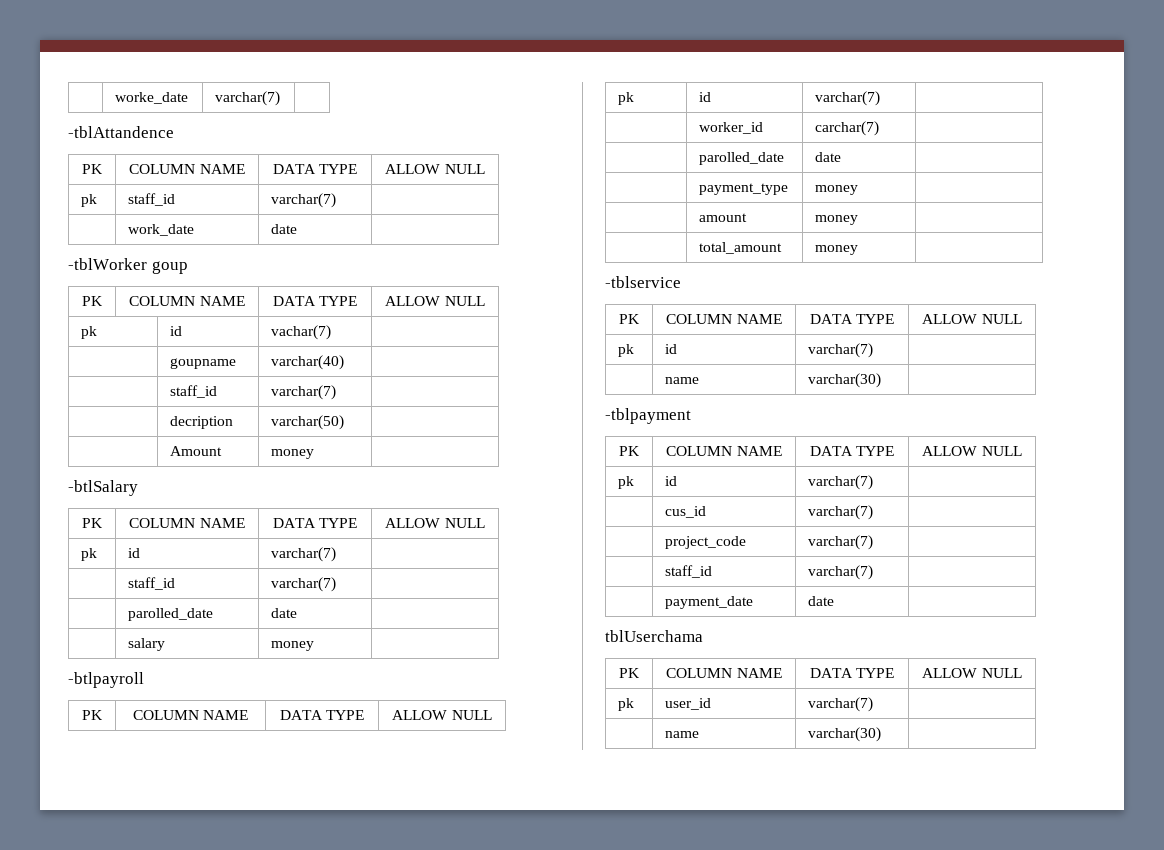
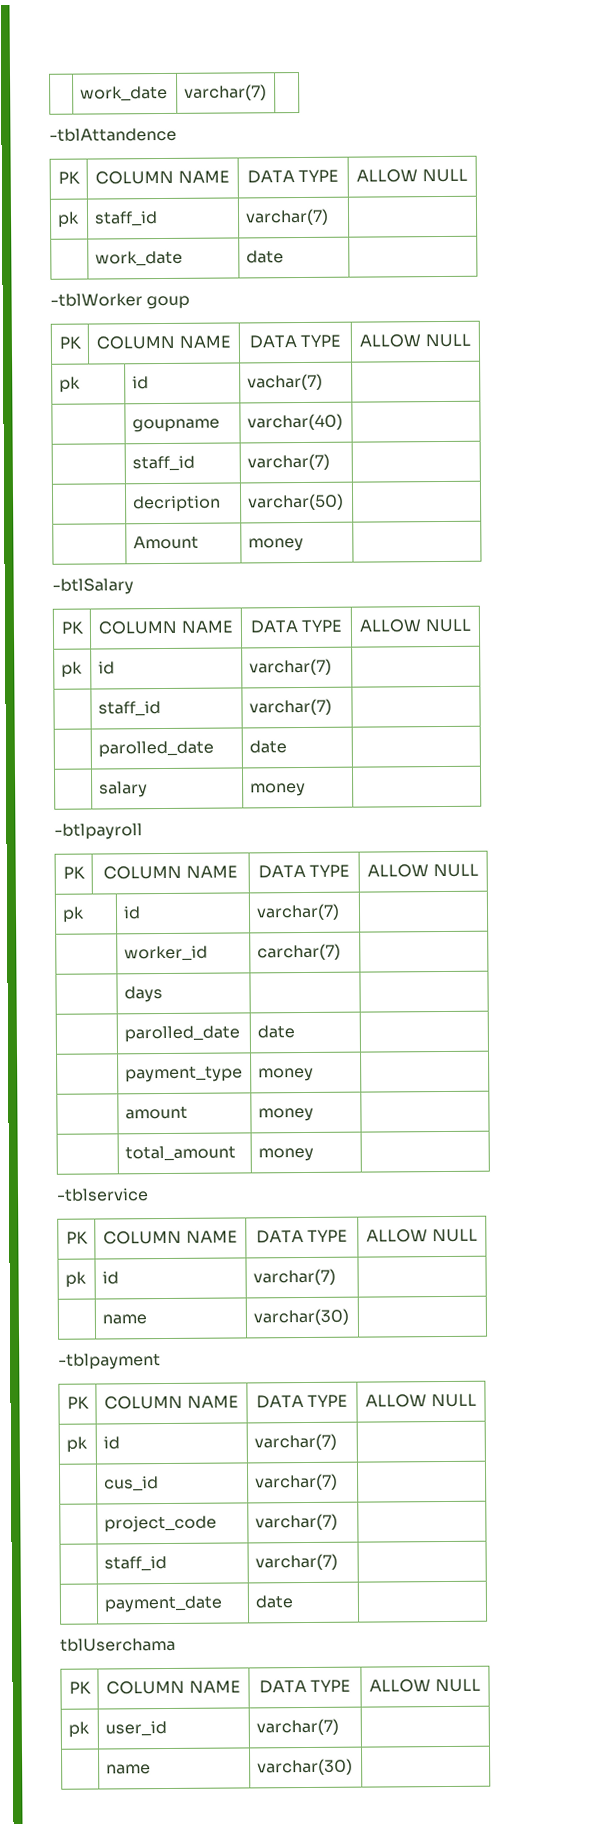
[115,92,189,104] | worke_date -> [79,85,168,102] | work_date
(880, 128) none -> [123,986,163,1003] // | days | |

